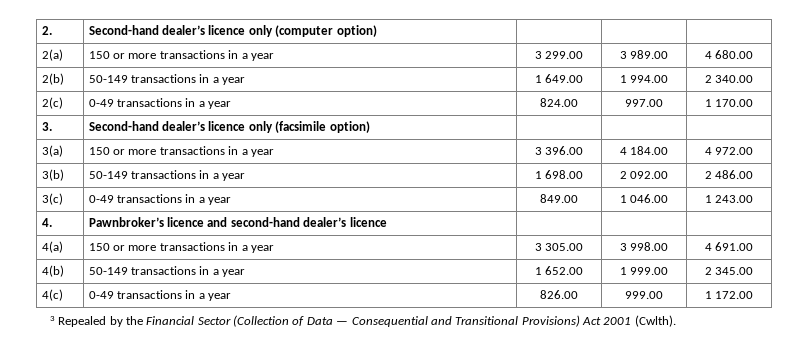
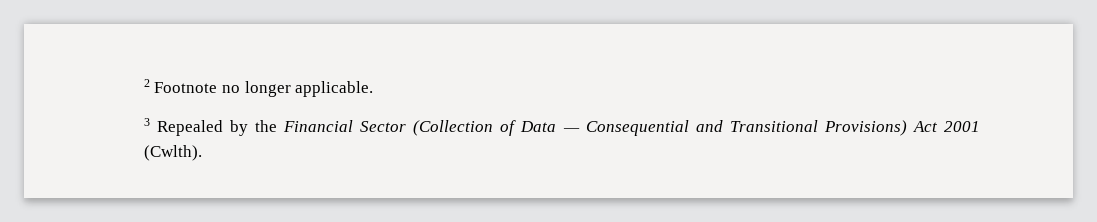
[41,26,52,35] [88,25,377,37] [41,49,63,61] [88,50,274,61] [534,51,584,59] [619,50,669,59] [704,50,754,59] [41,73,64,85] [88,74,246,85] [534,74,584,83] [619,75,669,83] [704,75,754,83] [41,97,63,109] [88,98,232,109] [540,98,578,107] [625,99,663,107] [704,99,754,107] [41,122,52,131] [88,121,370,133] [41,145,63,157] [88,146,274,157] [534,146,584,155] [619,146,669,155] [704,147,754,155] [41,169,64,181] [88,170,246,181] [534,170,584,179] [619,171,669,179] [704,170,754,179] [41,193,63,205] [88,194,232,205] [540,194,578,203] [619,194,669,203] [704,195,754,203] [41,218,52,227] [88,217,387,227] [41,241,63,253] [88,242,274,253] [534,243,584,251] [619,242,669,251] [704,242,754,251] [41,265,64,277] [88,266,246,277] [534,266,584,275] [619,267,669,275] [704,267,754,275] [41,289,63,301] [88,290,232,301] [540,290,578,299] [625,291,663,299] [704,291,754,299] 2. | Second-hand dealer’s licence only (computer option) | | | // 2(a) | 150 or more transactions in a year | 3 299.00 | 3 989.00 | 4 680.00 // 2(b) | 50-149 transactions in a year | 1 649.00 | 1 994.00 | 2 340.00 // 2(c) | 0-49 transactions in a year | 824.00 | 997.00 | 1 170.00 // 3. | Second-hand dealer’s licence only (facsimile option) | | | // 3(a) | 150 or more transactions in a year | 3 396.00 | 4 184.00 | 4 972.00 // 3(b) | 50-149 transactions in a year | 1 698.00 | 2 092.00 | 2 486.00 // 3(c) | 0-49 transactions in a year | 849.00 | 1 046.00 | 1 243.00 // 4. | Pawnbroker’s licence and second-hand dealer’s licence | | | // 4(a) | 150 or more transactions in a year | 3 305.00 | 3 998.00 | 4 691.00 // 4(b) | 50-149 transactions in a year | 1 652.00 | 1 999.00 | 2 345.00 // 4(c) | 0-49 transactions in a year | 826.00 | 999.00 | 1 172.00 -> [143,79,374,97] 2 Footnote no longer applicable.

